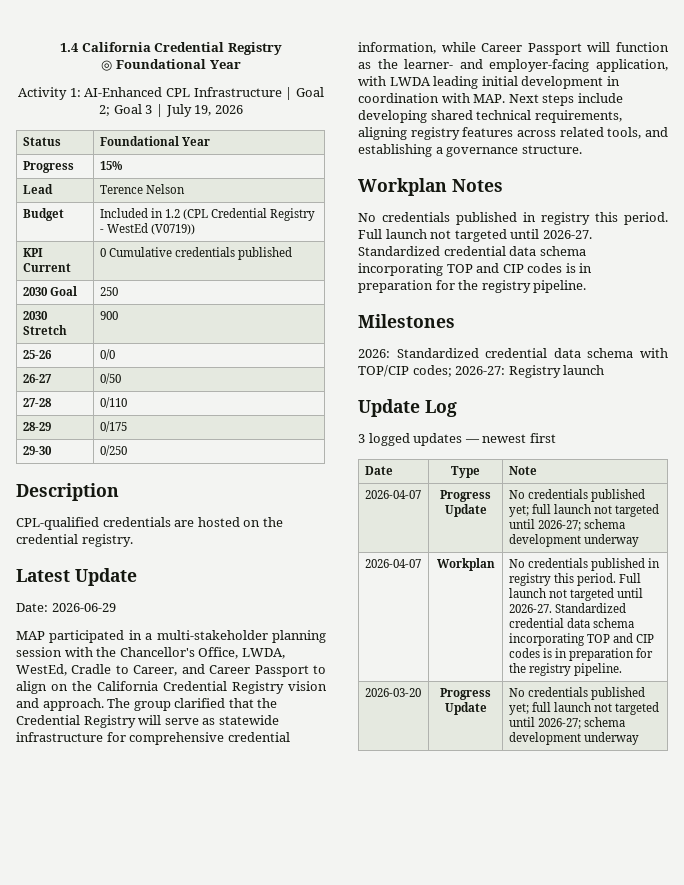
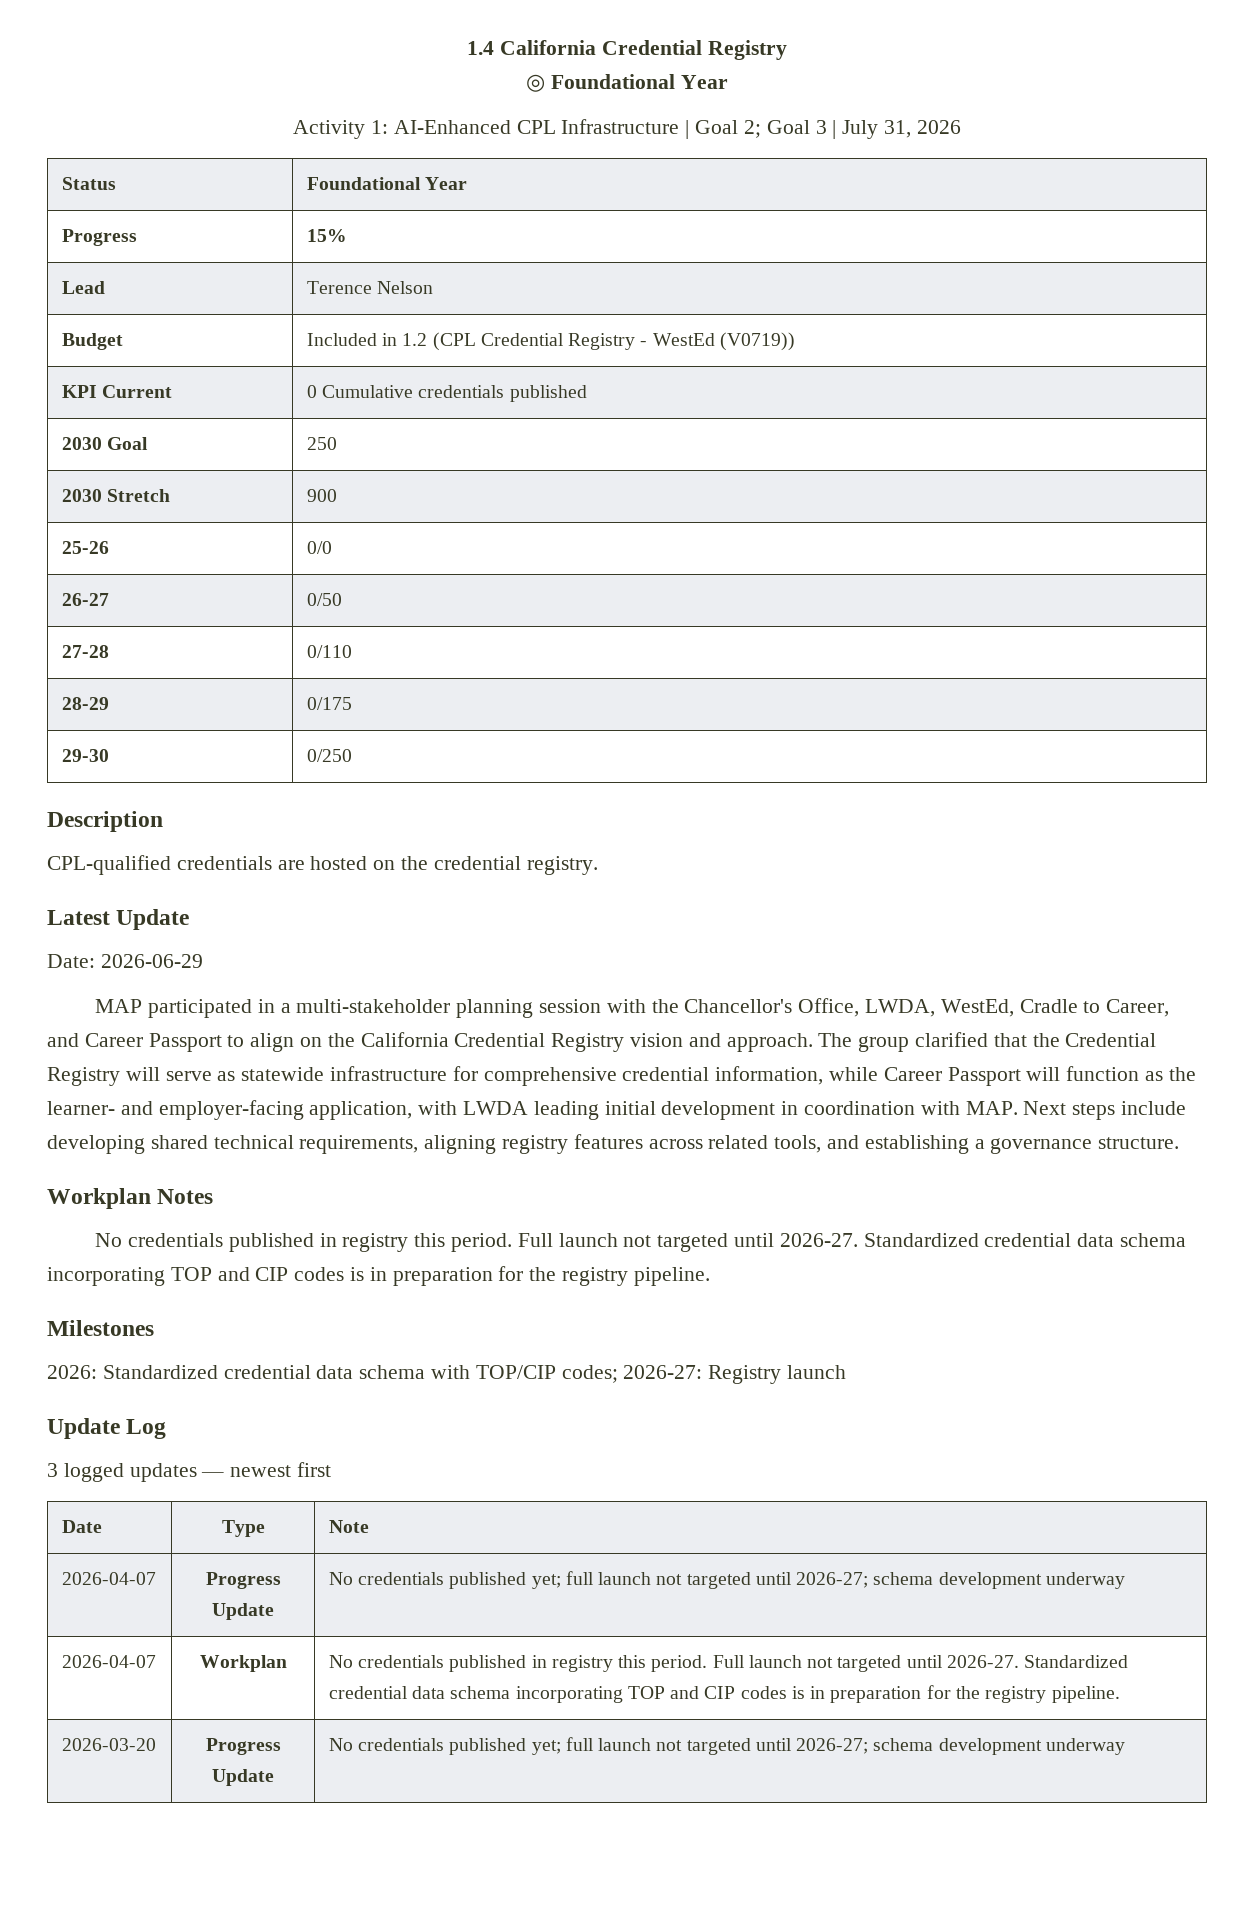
[194,105,212,116] 19, -> [883,120,911,138] 31,

